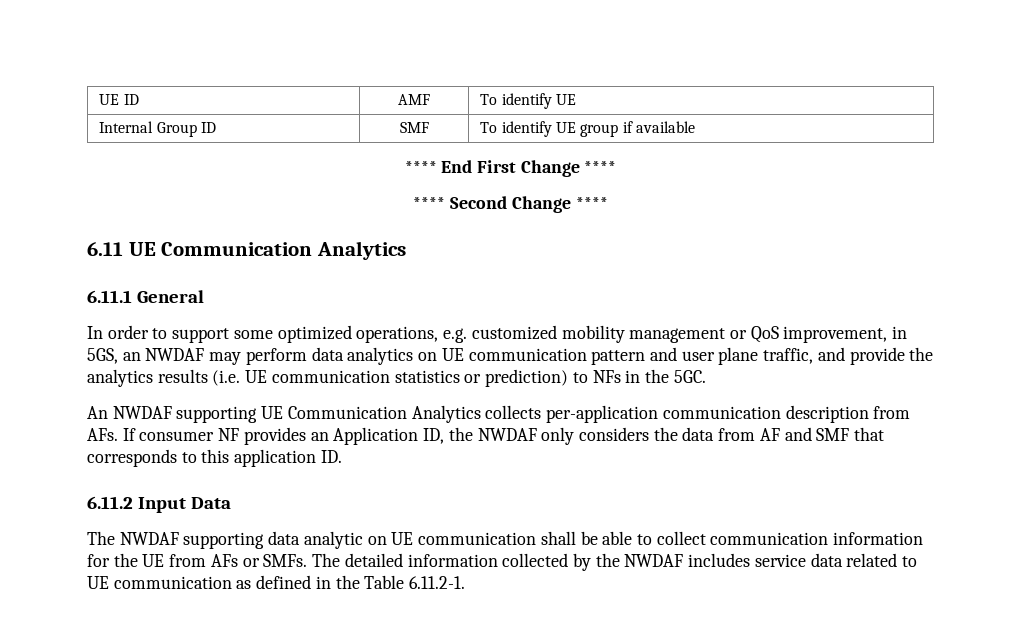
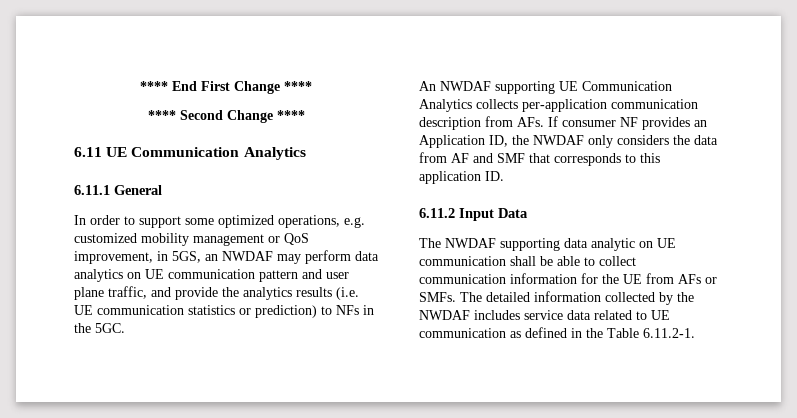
[99,94,139,105] [398,94,430,105] [480,93,576,109] [99,121,216,137] [399,122,429,133] [480,121,695,137] UE ID | AMF | To identify UE // Internal Group ID | SMF | To identify UE group if available // -> (140, 86) none

